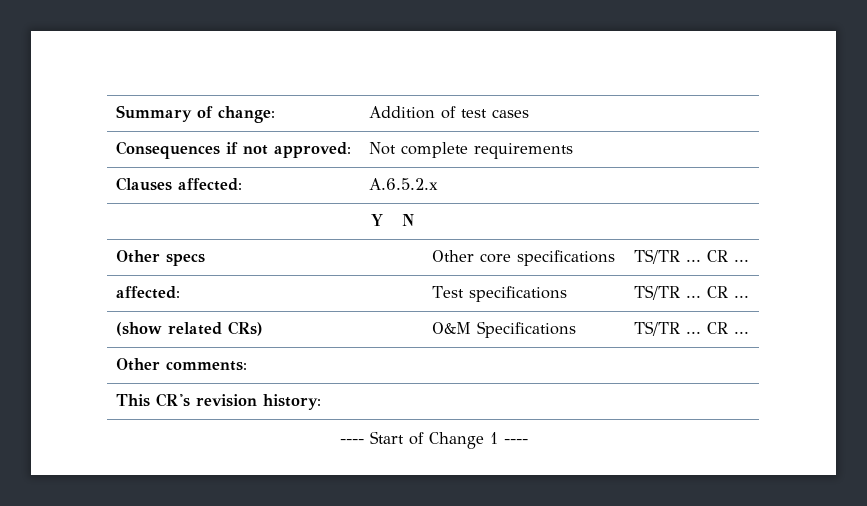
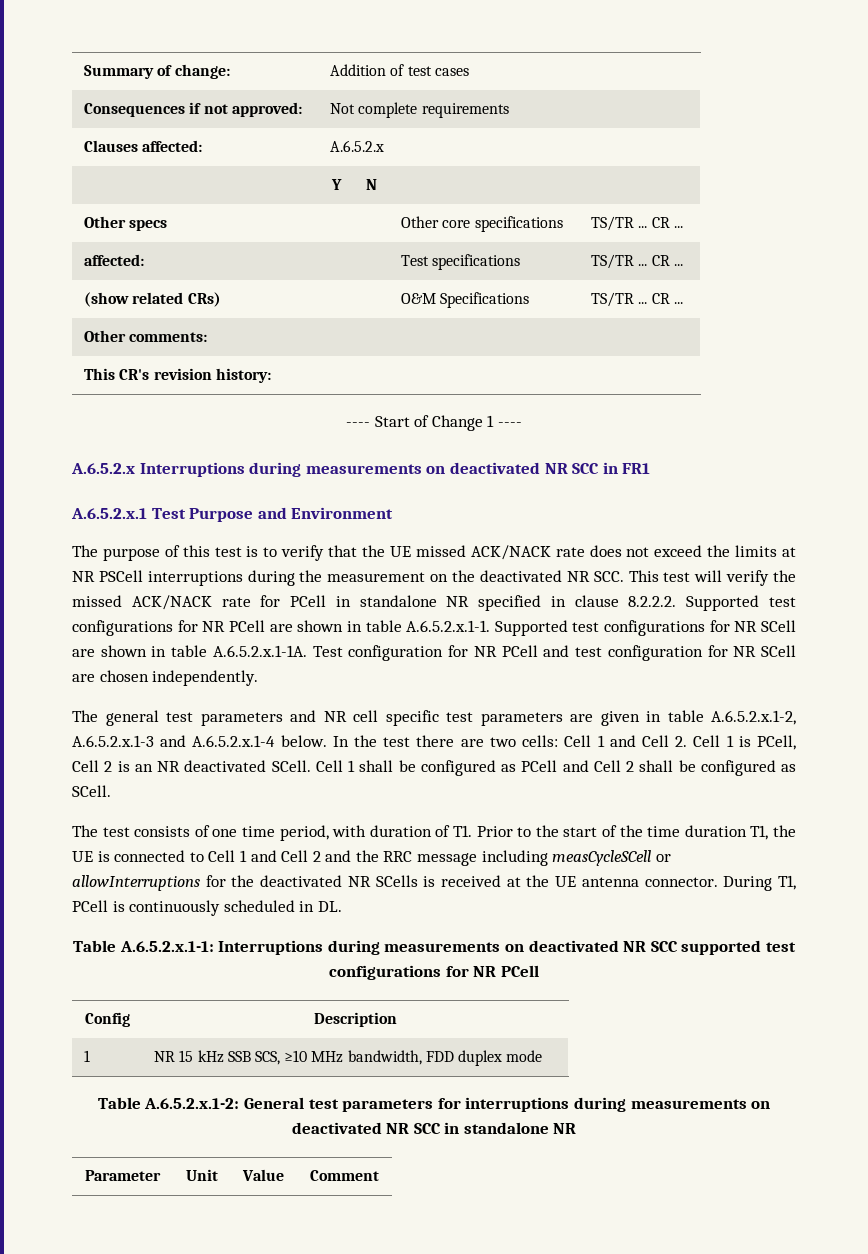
(528, 441) none -> [71,462,651,477] [71,507,394,522] [72,545,797,561] [72,570,797,586] [72,595,796,611] [72,620,796,636] [72,645,797,661] [72,670,259,686] [72,710,796,726] [72,735,796,750] [72,760,796,776] [72,785,111,797] [72,825,797,841] [72,850,671,866] [72,875,796,891] [72,900,342,916] [73,940,796,955] [329,965,539,980] [85,1012,130,1027] [314,1012,397,1027] [84,1050,91,1062] [154,1050,543,1066] [97,1097,771,1112] [291,1122,577,1134] [85,1170,161,1181] [185,1169,218,1181] [241,1169,284,1181] [309,1170,379,1181] // A.6.5.2.x Interruptions during measurements on deactivated NR SCC in FR1 // A.6.5.2.x.1 Test Purpose and Environment // The purpose of this test is to verify that the UE missed ACK/NACK rate does not exceed the limits at NR PSCell interruptions during the measurement on the deactivated NR SCC. This test will verify the missed ACK/NACK rate for PCell in standalone NR specified in clause 8.2.2.2. Supported test configurations for NR PCell are shown in table A.6.5.2.x.1-1. Supported test configurations for NR SCell are shown in table A.6.5.2.x.1-1A. Test configuration for NR PCell and test configuration for NR SCell are chosen independently. // The general test parameters and NR cell specific test parameters are given in table A.6.5.2.x.1-2, A.6.5.2.x.1-3 and A.6.5.2.x.1-4 below. In the test there are two cells: Cell 1 and Cell 2. Cell 1 is PCell, Cell 2 is an NR deactivated SCell. Cell 1 shall be configured as PCell and Cell 2 shall be configured as SCell. // The test consists of one time period, with duration of T1. Prior to the start of the time duration T1, the UE is connected to Cell 1 and Cell 2 and the RRC message including measCycleSCell or allowInterruptions for the deactivated NR SCells is received at the UE antenna connector. During T1, PCell is continuously scheduled in DL. // Table A.6.5.2.x.1-1: Interruptions during measurements on deactivated NR SCC supported test configurations for NR PCell // Config | Description // 1 | NR 15 kHz SSB SCS, ≥10 MHz bandwidth, FDD duplex mode // Table A.6.5.2.x.1-2: General test parameters for interruptions during measurements on deactivated NR SCC in standalone NR // Parameter | Unit | Value | Comment

